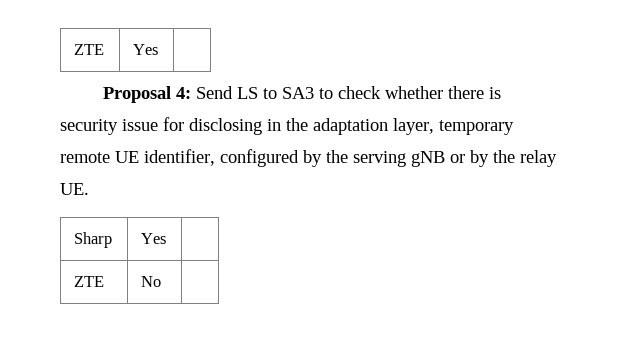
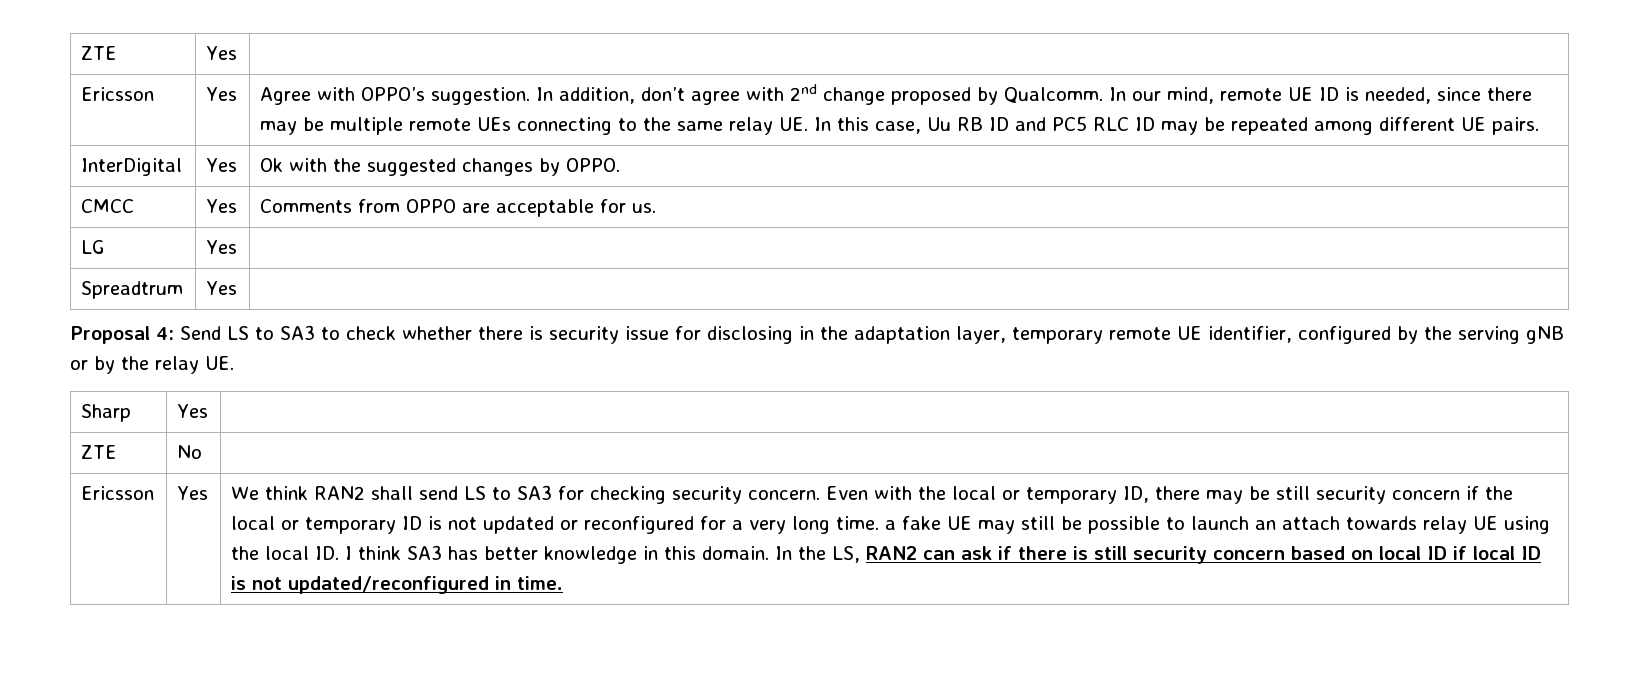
(159, 49) none -> [81,87,155,101] [206,87,238,101] [260,84,1533,105] [260,116,1540,135] [81,158,183,176] [206,158,238,172] [260,158,621,176] [81,199,135,213] [206,199,238,213] [260,199,657,217] [81,240,106,254] [206,240,238,254] [81,281,184,299] [206,281,238,295] // Ericsson | Yes | Agree with OPPO’s suggestion. In addition, don’t agree with 2nd change proposed by Qualcomm. In our mind, remote UE ID is needed, since there may be multiple remote UEs connecting to the same relay UE. In this case, Uu RB ID and PC5 RLC ID may be repeated among different UE pairs. // InterDigital | Yes | Ok with the suggested changes by OPPO. // CMCC | Yes | Comments from OPPO are acceptable for us. // LG | Yes | // Spreadtrum | Yes |
(162, 281) none -> [81,486,155,500] [177,486,209,500] [231,485,1514,504] [231,516,1551,534] [231,545,1542,564] [231,576,564,594] // Ericsson | Yes | We think RAN2 shall send LS to SA3 for checking security concern. Even with the local or temporary ID, there may be still security concern if the local or temporary ID is not updated or reconfigured for a very long time. a fake UE may still be possible to launch an attach towards relay UE using the local ID. I think SA3 has better knowledge in this domain. In the LS, RAN2 can ask if there is still security concern based on local ID if local ID is not updated/reconfigured in time.

